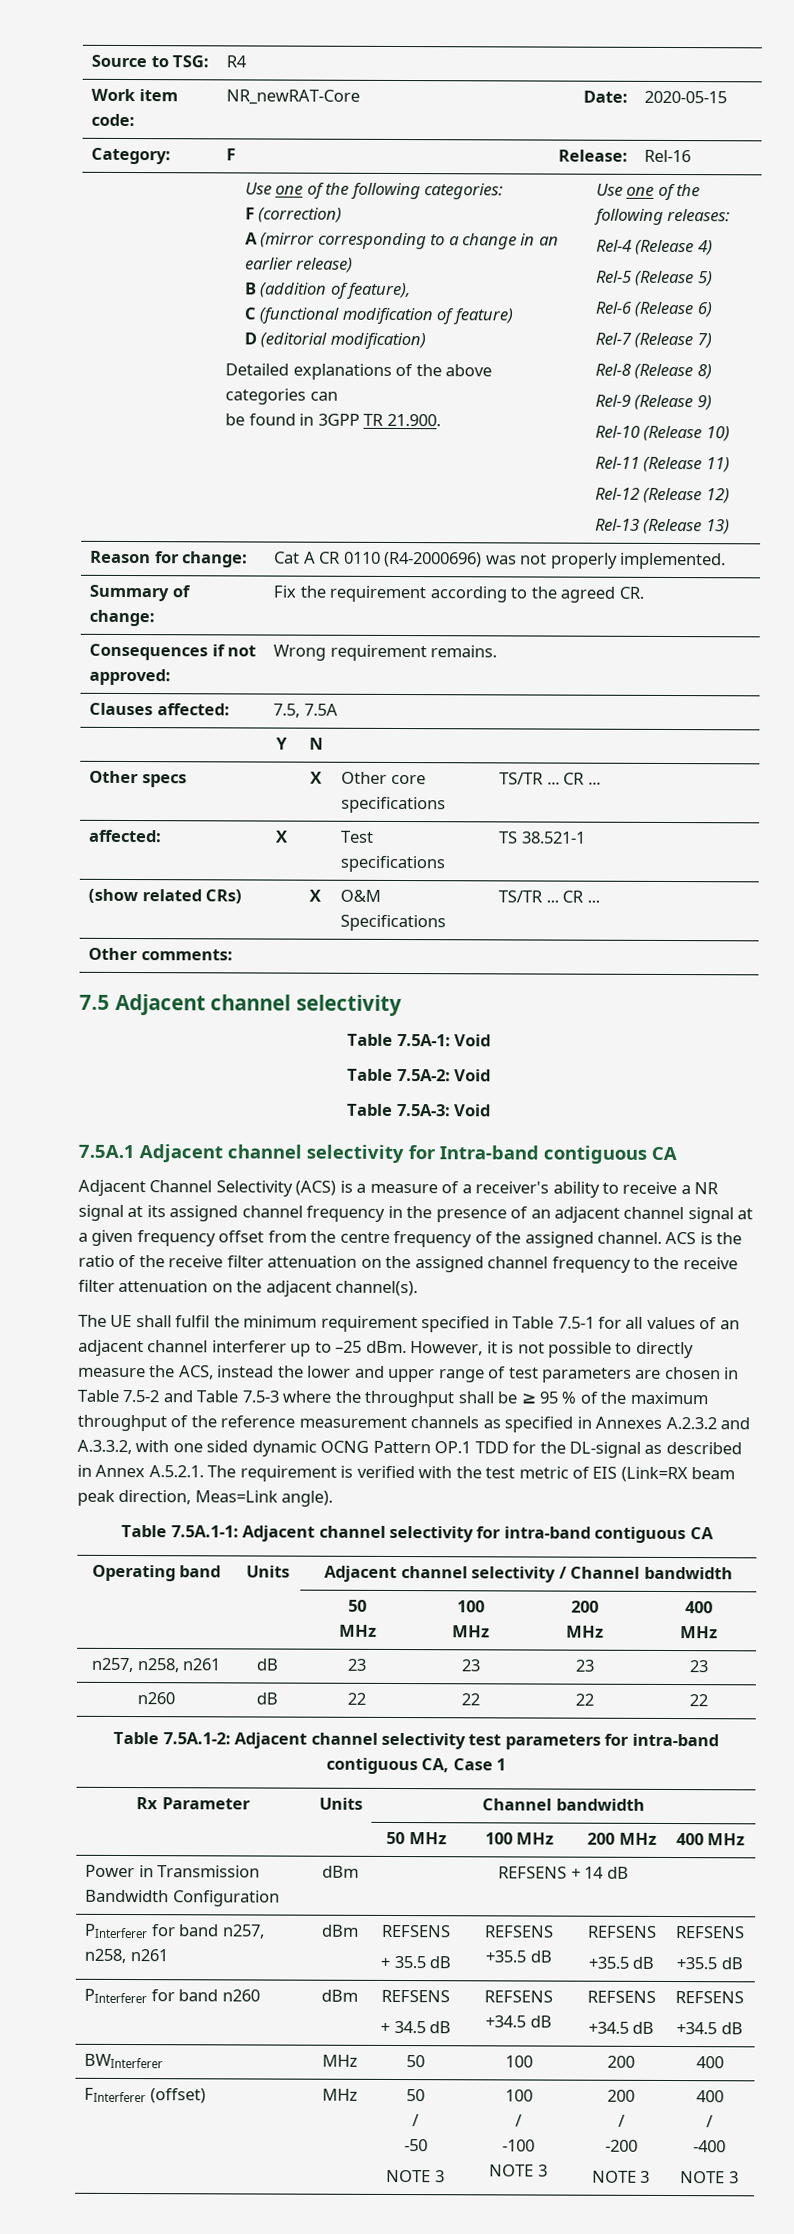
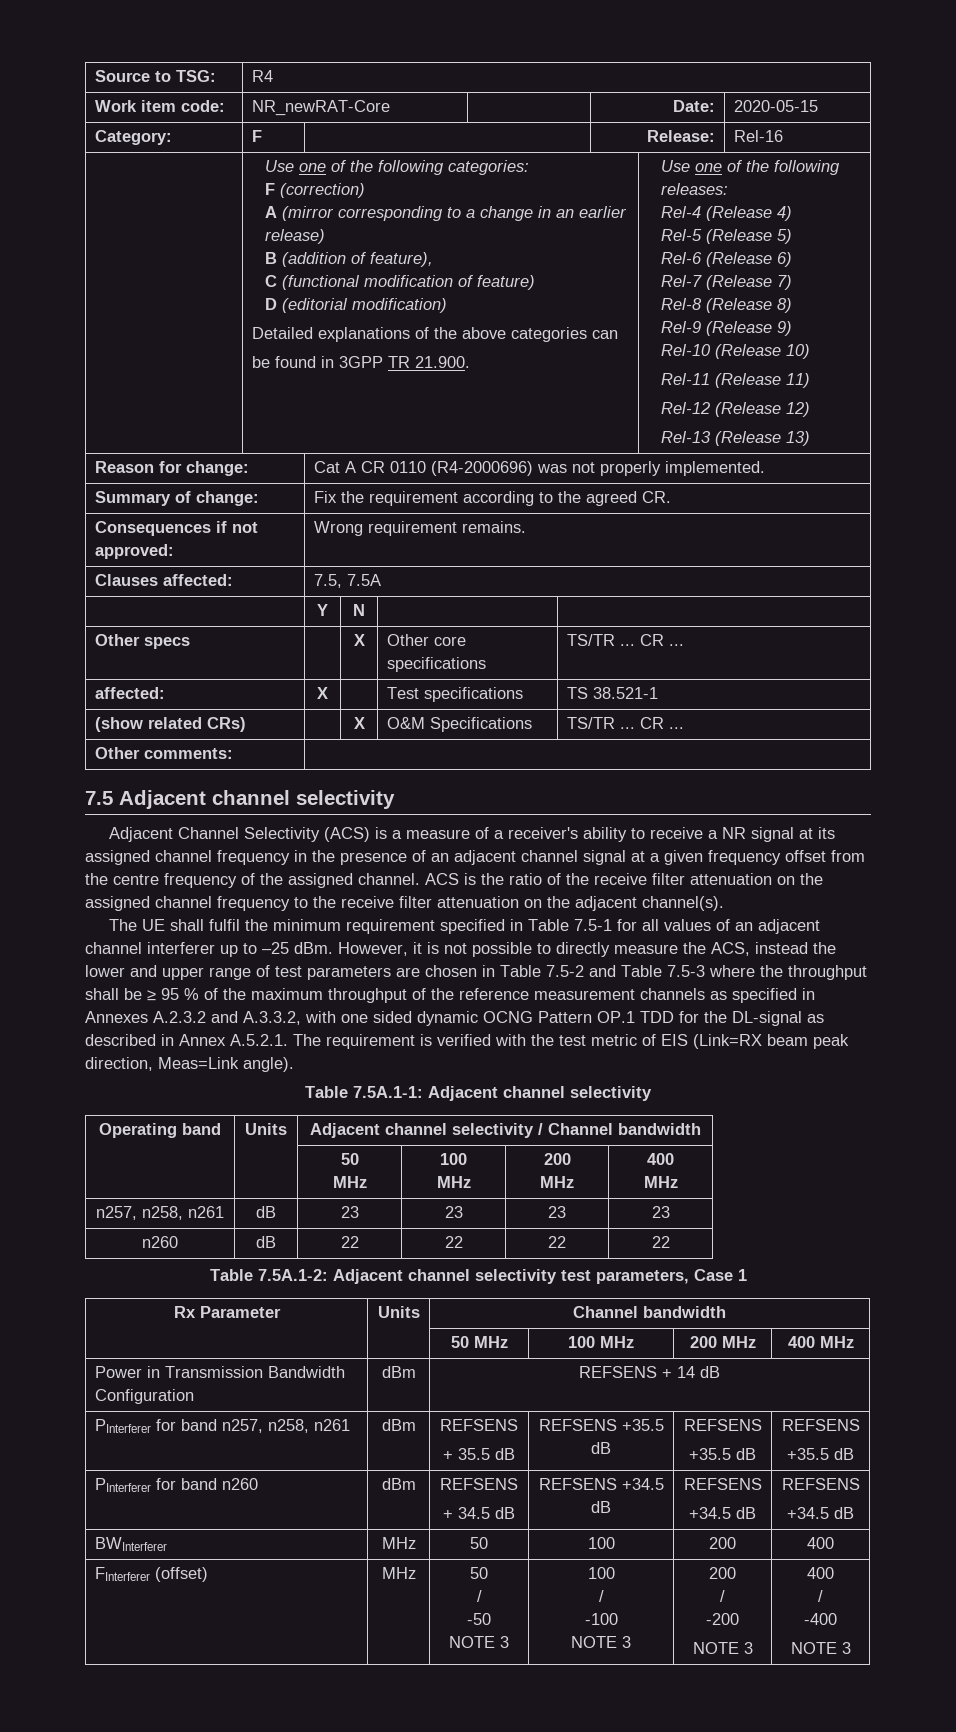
[347,1033,491,1047] [347,1068,491,1082] [347,1103,491,1117] [78,1144,677,1164] // Table 7.5A-1: Void // Table 7.5A-2: Void // Table 7.5A-3: Void // 7.5A.1 Adjacent channel selectivity for Intra-band contiguous CA -> (395, 799) none
[476,1526,714,1544] for intra-band contiguous CA -> (652, 1093) none
[504,1733,719,1750] [325,1757,450,1775] parameters for intra-band contiguous CA, -> [595,1270,689,1284] parameters,

